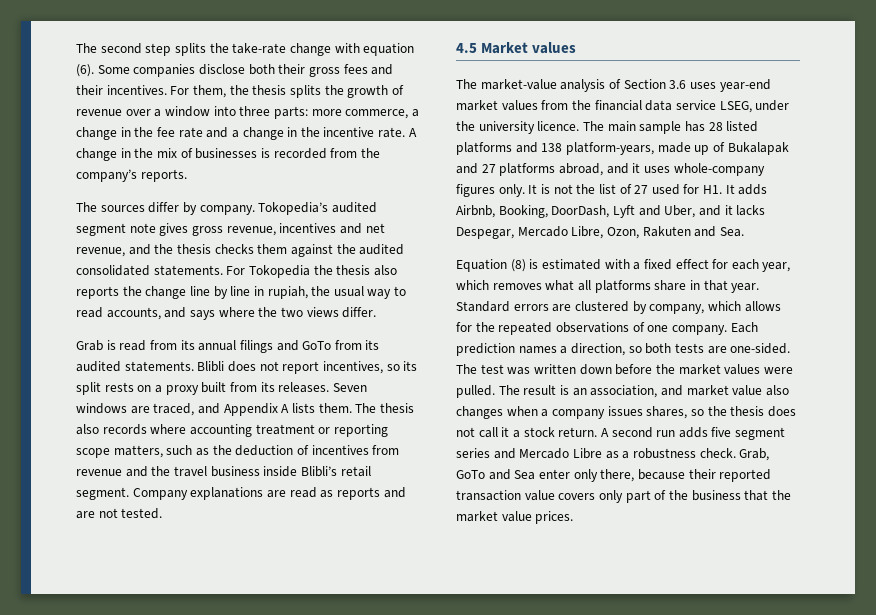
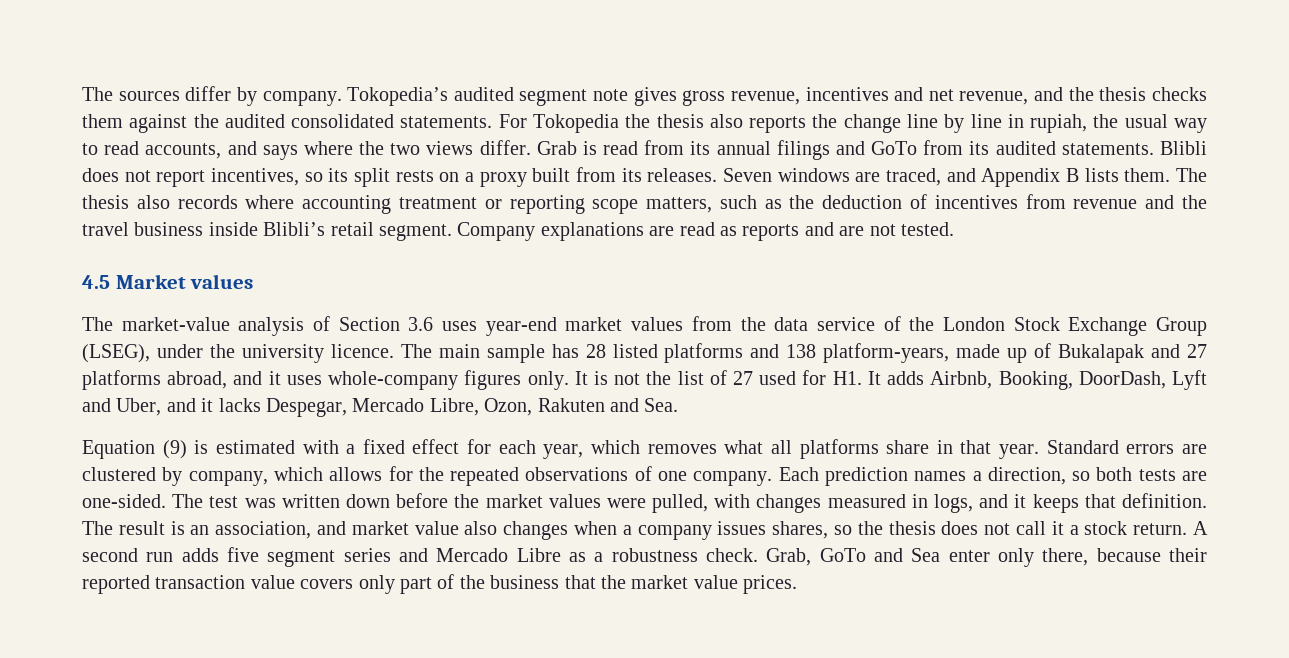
[76,43,415,56] [76,64,394,77] [76,85,404,98] [76,106,419,119] [76,127,417,140] [76,148,380,161] [76,169,187,182] [76,202,97,212] The second step splits the take-rate change with equation (6). Some companies disclose both their gross fees and their incentives. For them, the thesis splits the growth of revenue over a window into three parts: more commerce, a change in the fee rate and a change in the incentive rate. A change in the mix of businesses is recorded from the company’s reports. // The -> [82,87,113,101] The
(377, 312) // -> (531, 147) none
[281,404,290,413] A -> [1065,168,1079,182] B
[594,100,642,111] financial -> (766, 324) none
[719,101,752,113] LSEG, -> [883,316,1208,336] [82,344,150,363] of the London Stock Exchange Group (LSEG),
[510,259,526,272] (8) -> [162,440,187,459] (9)
[456,385,495,398] pulled. -> [652,493,1207,513] pulled, with changes measured in logs, and it keeps that definition.

